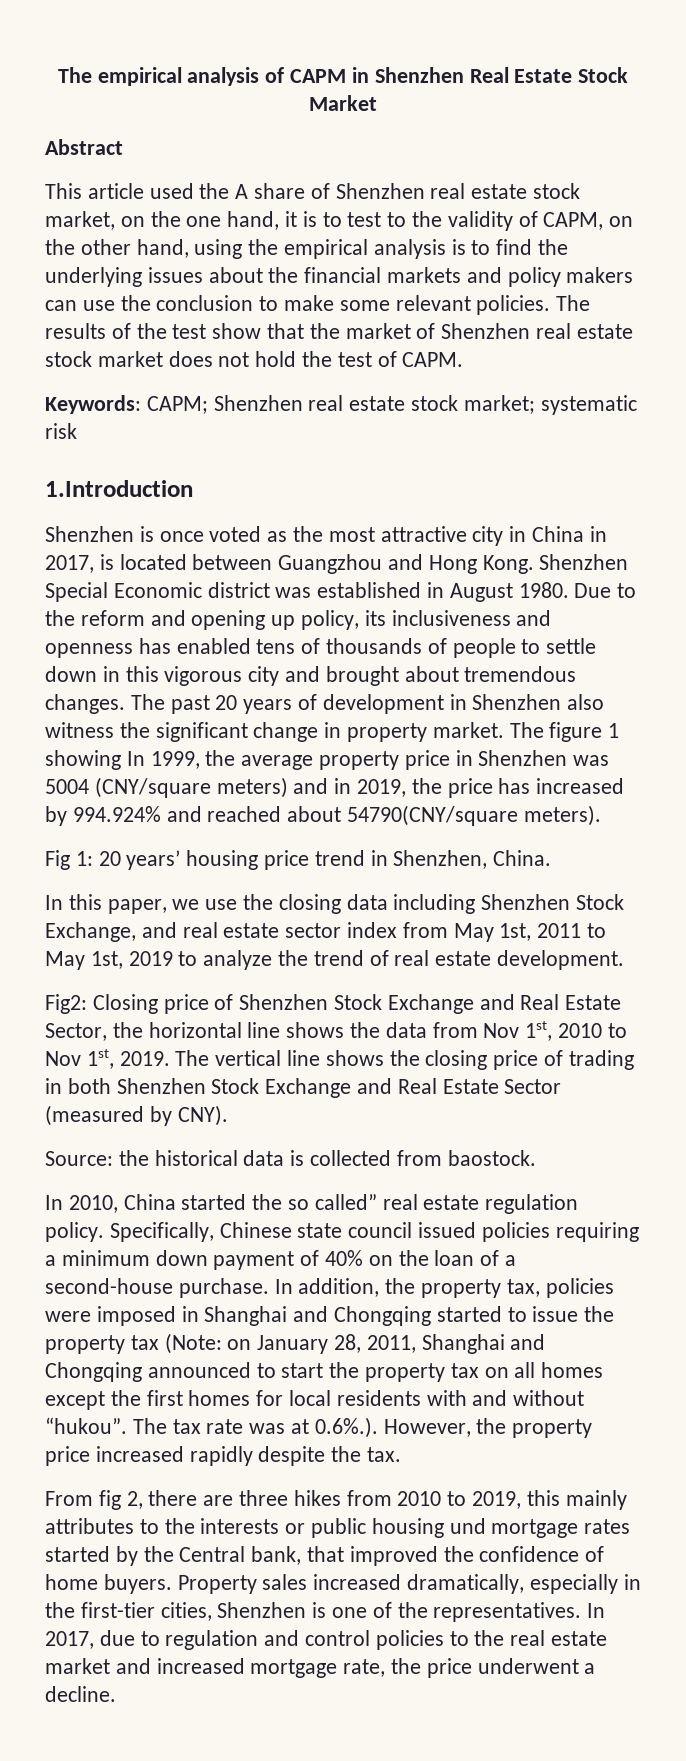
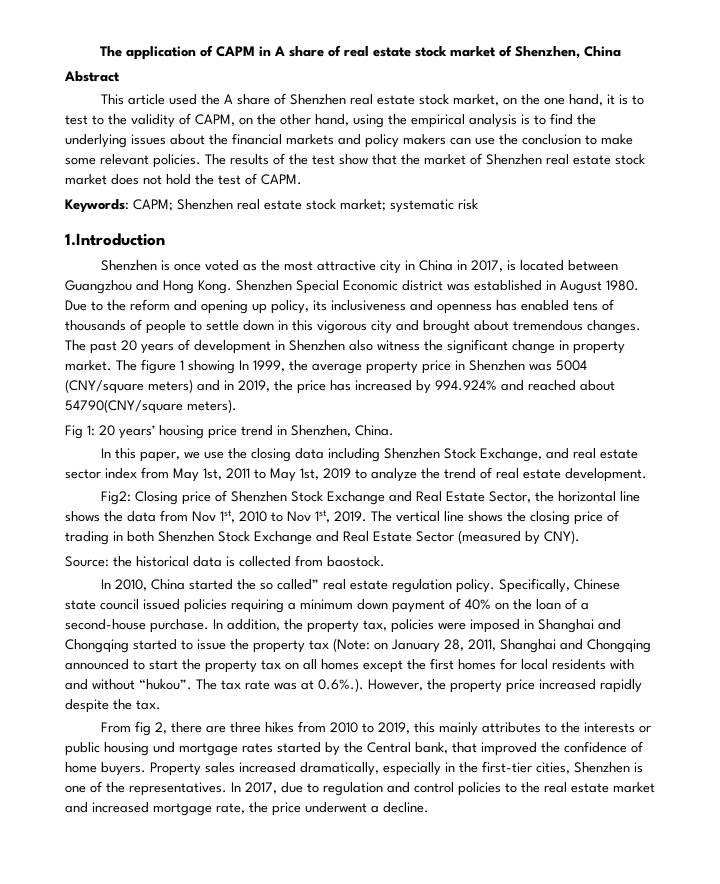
[57,67,260,86] The empirical analysis -> [99,46,196,60] The application
[374,67,629,83] [309,95,377,111] Shenzhen Real Estate Stock Market -> [273,45,621,59] A share of real estate stock market of Shenzhen, China

